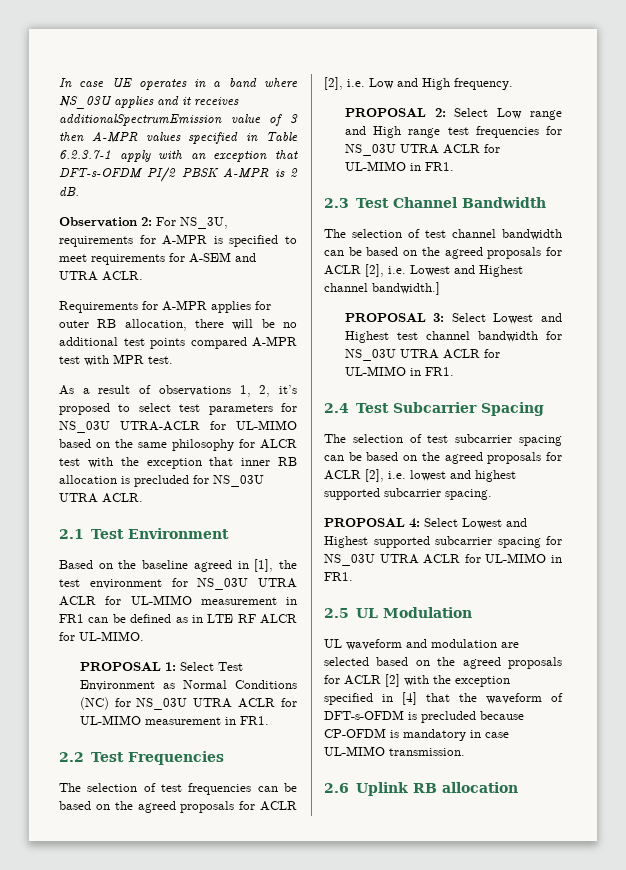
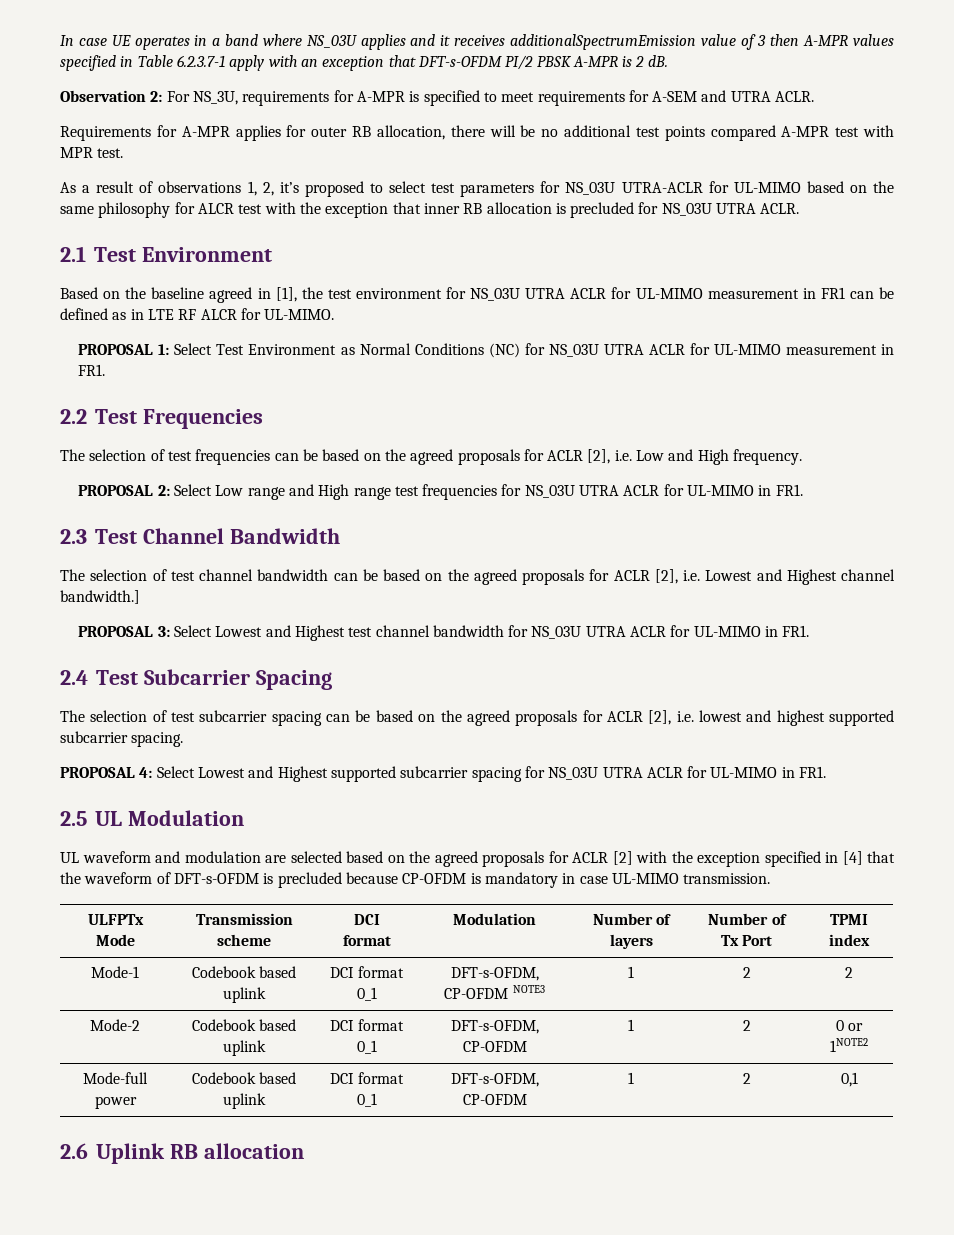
(465, 752) none -> [87,914,144,925] [95,934,135,946] [195,913,293,925] [217,934,271,946] [353,914,380,925] [342,935,391,946] [453,913,536,925] [592,913,672,925] [609,934,653,949] [708,913,787,925] [720,935,773,946] [830,914,868,925] [829,934,870,946] [91,966,139,978] [191,966,297,978] [223,987,266,1003] [330,966,404,978] [356,987,377,1001] [450,967,539,981] [444,985,545,999] [628,966,634,978] [742,967,751,978] [845,967,853,978] [90,1019,140,1031] [191,1019,297,1031] [223,1040,266,1056] [330,1019,404,1031] [356,1040,377,1054] [450,1020,539,1034] [462,1041,527,1052] [628,1019,634,1031] [742,1020,751,1031] [835,1020,864,1031] [830,1038,868,1052] [83,1072,148,1084] [94,1096,137,1109] [191,1072,297,1084] [223,1093,266,1109] [330,1072,404,1084] [356,1093,377,1107] [450,1073,539,1087] [462,1094,527,1105] [628,1072,634,1084] [742,1073,751,1084] [840,1072,858,1087] // ULFPTx Mode | Transmission scheme | DCI format | Modulation | Number of layers | Number of Tx Port | TPMI index // Mode-1 | Codebook based uplink | DCI format 0_1 | DFT-s-OFDM, CP-OFDM NOTE3 | 1 | 2 | 2 // Mode-2 | Codebook based uplink | DCI format 0_1 | DFT-s-OFDM, CP-OFDM | 1 | 2 | 0 or 1NOTE2 // Mode-full power | Codebook based uplink | DCI format 0_1 | DFT-s-OFDM, CP-OFDM | 1 | 2 | 0,1

